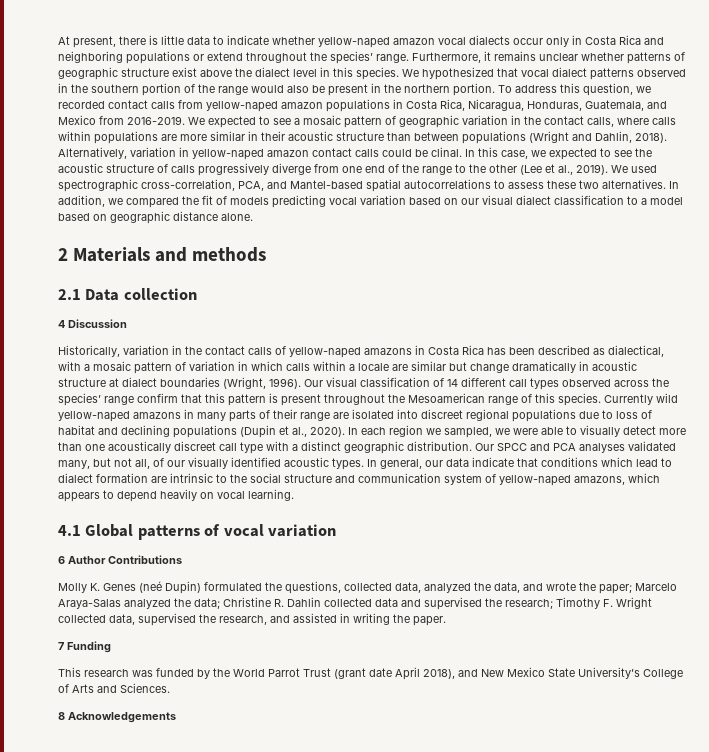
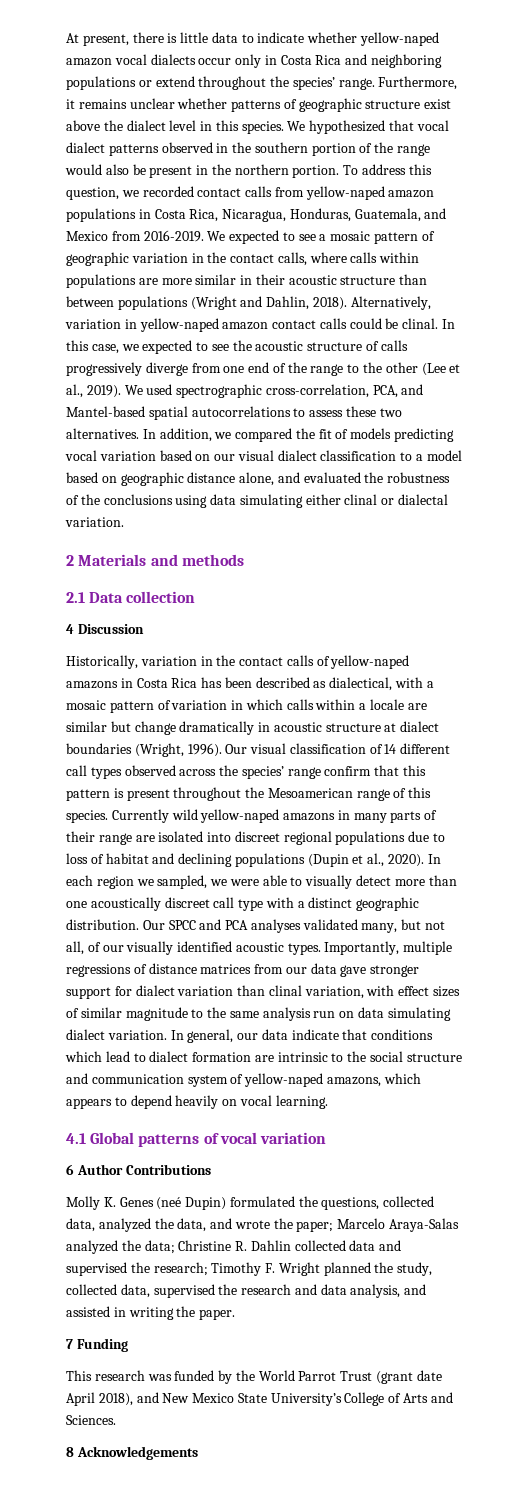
[221,213,253,221] alone. -> [239,472,451,486] [66,494,449,508] [65,517,124,527] alone, and evaluated the robustness of the conclusions using data simulating either clinal or dialectal variation.
(364, 464) none -> [324,941,453,955] [66,963,420,977] [66,985,461,999] [66,1007,451,1021] [66,1029,167,1040] Importantly, multiple regressions of distance matrices from our data gave stronger support for dialect variation than clinal variation, with effect sizes of similar magnitude to the same analysis run on data simulating dialect variation.
(652, 603) none -> [323,1262,433,1276] planned the study,
[219,615,267,625] research, -> [241,1284,401,1298] research and data analysis,

